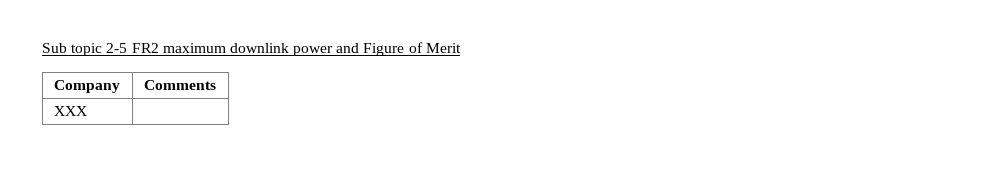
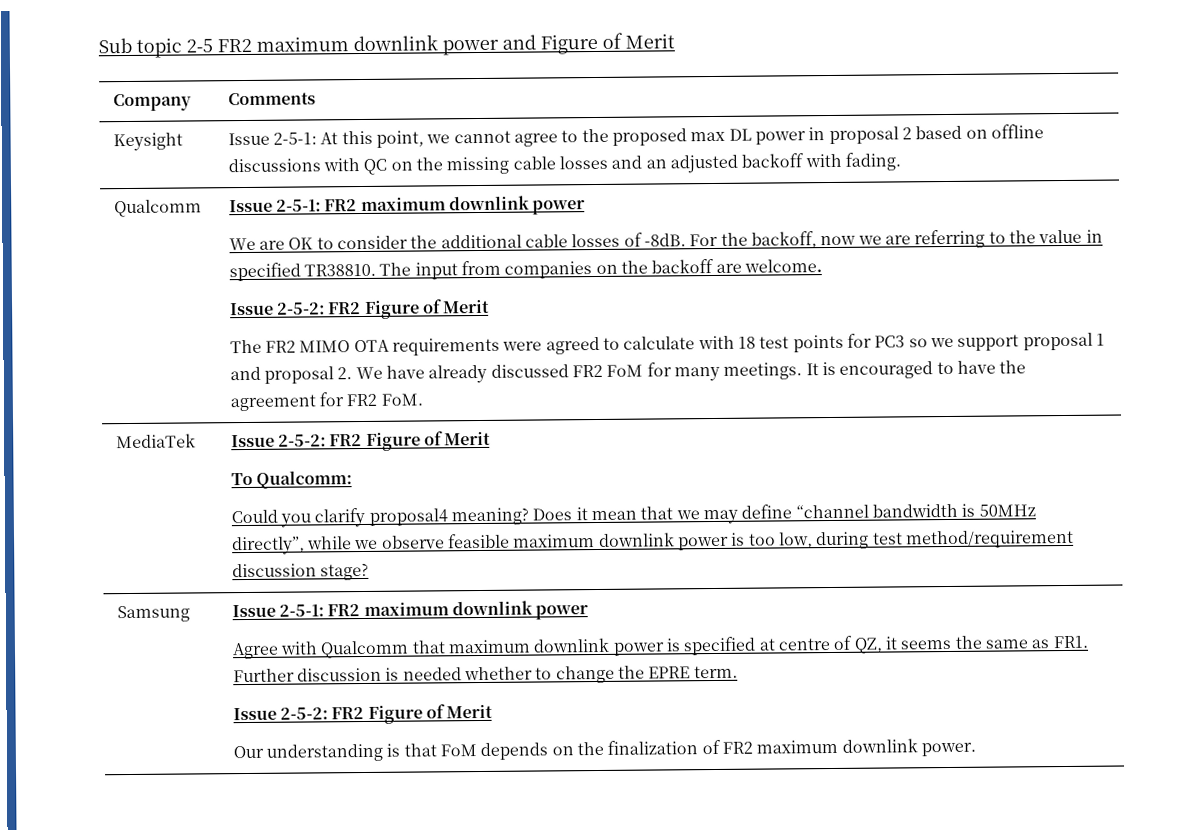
[53,106,87,116] XXX | -> [112,132,183,152] [227,124,1044,148] [227,152,901,175] [113,199,202,218] [228,195,586,215] [228,229,1103,251] [228,258,823,282] [229,299,491,319] [229,332,1105,356] [229,360,1027,384] [229,392,423,412] [115,433,196,449] [230,431,492,451] [230,470,353,489] [230,503,1036,528] [231,529,1074,556] [231,562,370,581] [116,605,190,623] [231,600,589,620] [231,635,1089,660] [232,665,738,684] [232,704,494,724] [232,738,976,762] Keysight | Issue 2-5-1: At this point, we cannot agree to the proposed max DL power in proposal 2 based on offline discussions with QC on the missing cable losses and an adjusted backoff with fading. // Qualcomm | Issue 2-5-1: FR2 maximum downlink power // We are OK to consider the additional cable losses of -8dB. For the backoff, now we are referring to the value in specified TR38810. The input from companies on the backoff are welcome. // Issue 2-5-2: FR2 Figure of Merit // The FR2 MIMO OTA requirements were agreed to calculate with 18 test points for PC3 so we support proposal 1 and proposal 2. We have already discussed FR2 FoM for many meetings. It is encouraged to have the agreement for FR2 FoM. // MediaTek | Issue 2-5-2: FR2 Figure of Merit // To Qualcomm: // Could you clarify proposal4 meaning? Does it mean that we may define “channel bandwidth is 50MHz directly”, while we observe feasible maximum downlink power is too low, during test method/requirement discussion stage? // Samsung | Issue 2-5-1: FR2 maximum downlink power // Agree with Qualcomm that maximum downlink power is specified at centre of QZ, it seems the same as FR1. Further discussion is needed whether to change the EPRE term. // Issue 2-5-2: FR2 Figure of Merit // Our understanding is that FoM depends on the finalization of FR2 maximum downlink power.

